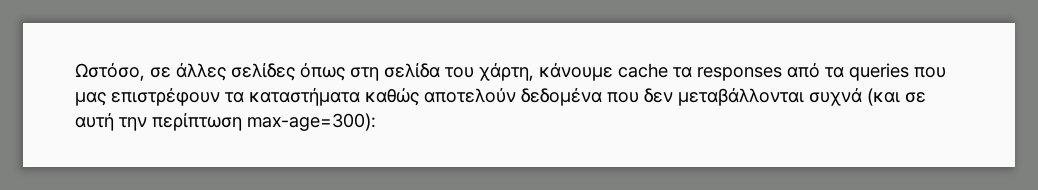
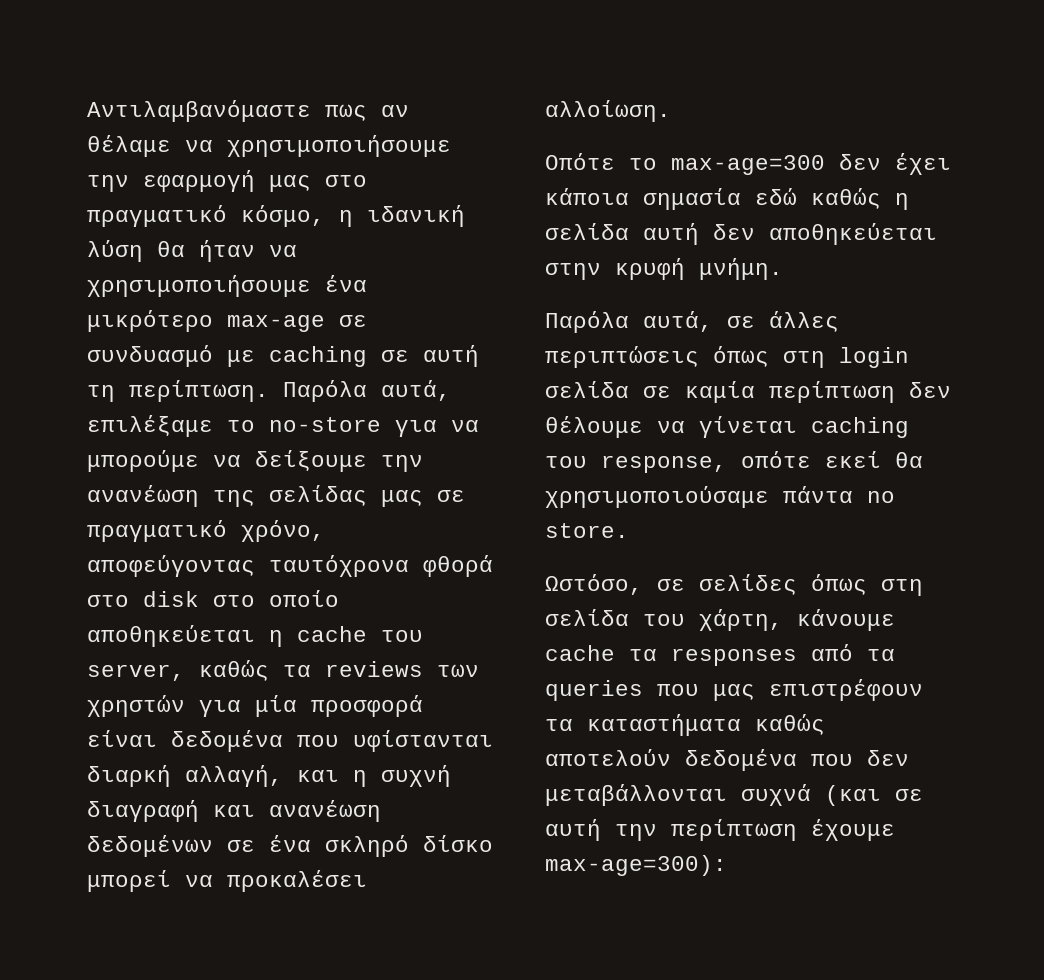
(75, 72) none -> [87,100,409,122] [87,135,451,157] [87,170,367,192] [87,205,465,227] [87,240,297,262] [87,275,367,297] [87,310,367,332] [87,345,479,367] [87,380,451,402] [87,415,479,437] [87,450,423,472] [87,485,465,507] [87,520,325,542] [87,555,493,577] [87,590,339,607] [87,625,423,647] [87,660,479,681] [87,695,423,717] [87,730,493,752] [87,765,451,787] [87,800,381,822] [87,835,493,857] [87,870,367,892] [545,100,671,122] [545,153,951,175] [545,188,909,210] [545,223,937,245] [545,258,783,280] [545,311,839,333] [545,346,909,368] [545,381,951,403] [545,416,909,438] [545,451,923,473] [545,486,895,508] [545,523,629,538] Αντιλαμβανόμαστε πως αν θέλαμε να χρησιμοποιήσουμε την εφαρμογή μας στο πραγματικό κόσμο, η ιδανική λύση θα ήταν να χρησιμοποιήσουμε ένα μικρότερο max-age σε συνδυασμό με caching σε αυτή τη περίπτωση. Παρόλα αυτά, επιλέξαμε το no-store για να μπορούμε να δείξουμε την ανανέωση της σελίδας μας σε πραγματικό χρόνο, αποφεύγοντας ταυτόχρονα φθορά στο disk στο οποίο αποθηκεύεται η cache του server, καθώς τα reviews των χρηστών για μία προσφορά είναι δεδομένα που υφίστανται διαρκή αλλαγή, και η συχνή διαγραφή και ανανέωση δεδομένων σε ένα σκληρό δίσκο μπορεί να προκαλέσει αλλοίωση. // Οπότε το max-age=300 δεν έχει κάποια σημασία εδώ καθώς η σελίδα αυτή δεν αποθηκεύεται στην κρυφή μνήμη. // Παρόλα αυτά, σε άλλες περιπτώσεις όπως στη login σελίδα σε καμία περίπτωση δεν θέλουμε να γίνεται caching του response, οπότε εκεί θα χρησιμοποιούσαμε πάντα no store. //
[176,63,226,81] άλλες -> (685, 585) none
(242, 122) none -> [811,819,895,841] έχουμε

